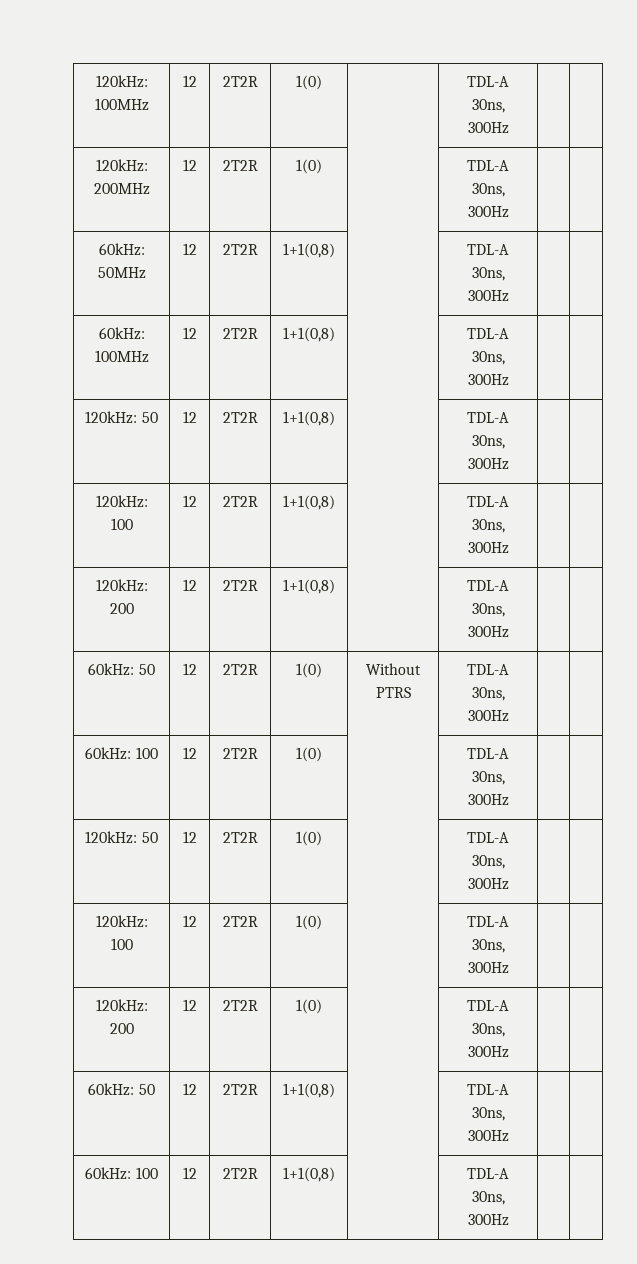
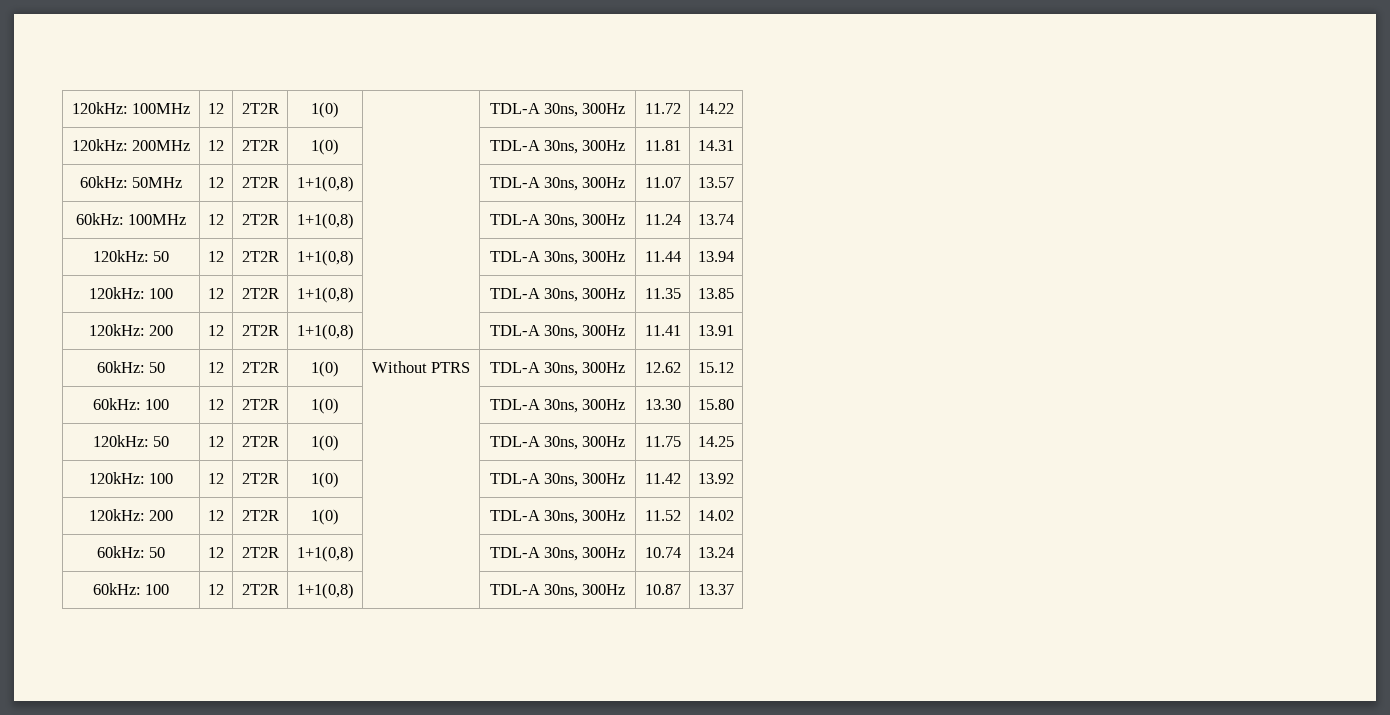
(509, 128) | -> [644,103,681,114] [698,103,735,114] 11.72 | 14.22
(509, 212) | -> [644,140,681,151] [698,140,735,151] 11.81 | 14.31
(509, 296) | -> [644,177,681,188] [698,177,735,188] 11.07 | 13.57
(509, 380) | -> [644,214,681,225] [698,214,735,225] 11.24 | 13.74
(509, 464) | -> [644,251,681,262] [698,251,735,262] 11.44 | 13.94
(509, 548) | -> [644,288,681,299] [698,288,735,299] 11.35 | 13.85
(509, 632) | -> [644,325,681,336] [698,325,735,336] 11.41 | 13.91
(509, 716) | -> [644,362,681,373] [698,362,735,373] 12.62 | 15.12
(509, 800) | -> [644,399,681,410] [698,399,735,410] 13.30 | 15.80
(509, 884) | -> [644,436,681,447] [698,436,735,447] 11.75 | 14.25
(509, 968) | -> [644,473,681,484] [698,473,735,484] 11.42 | 13.92
(509, 1052) | -> [644,510,681,521] [698,510,735,521] 11.52 | 14.02
(509, 1136) | -> [644,547,681,558] [698,547,735,558] 10.74 | 13.24
(509, 1220) | -> [644,584,681,595] [698,584,735,595] 10.87 | 13.37

